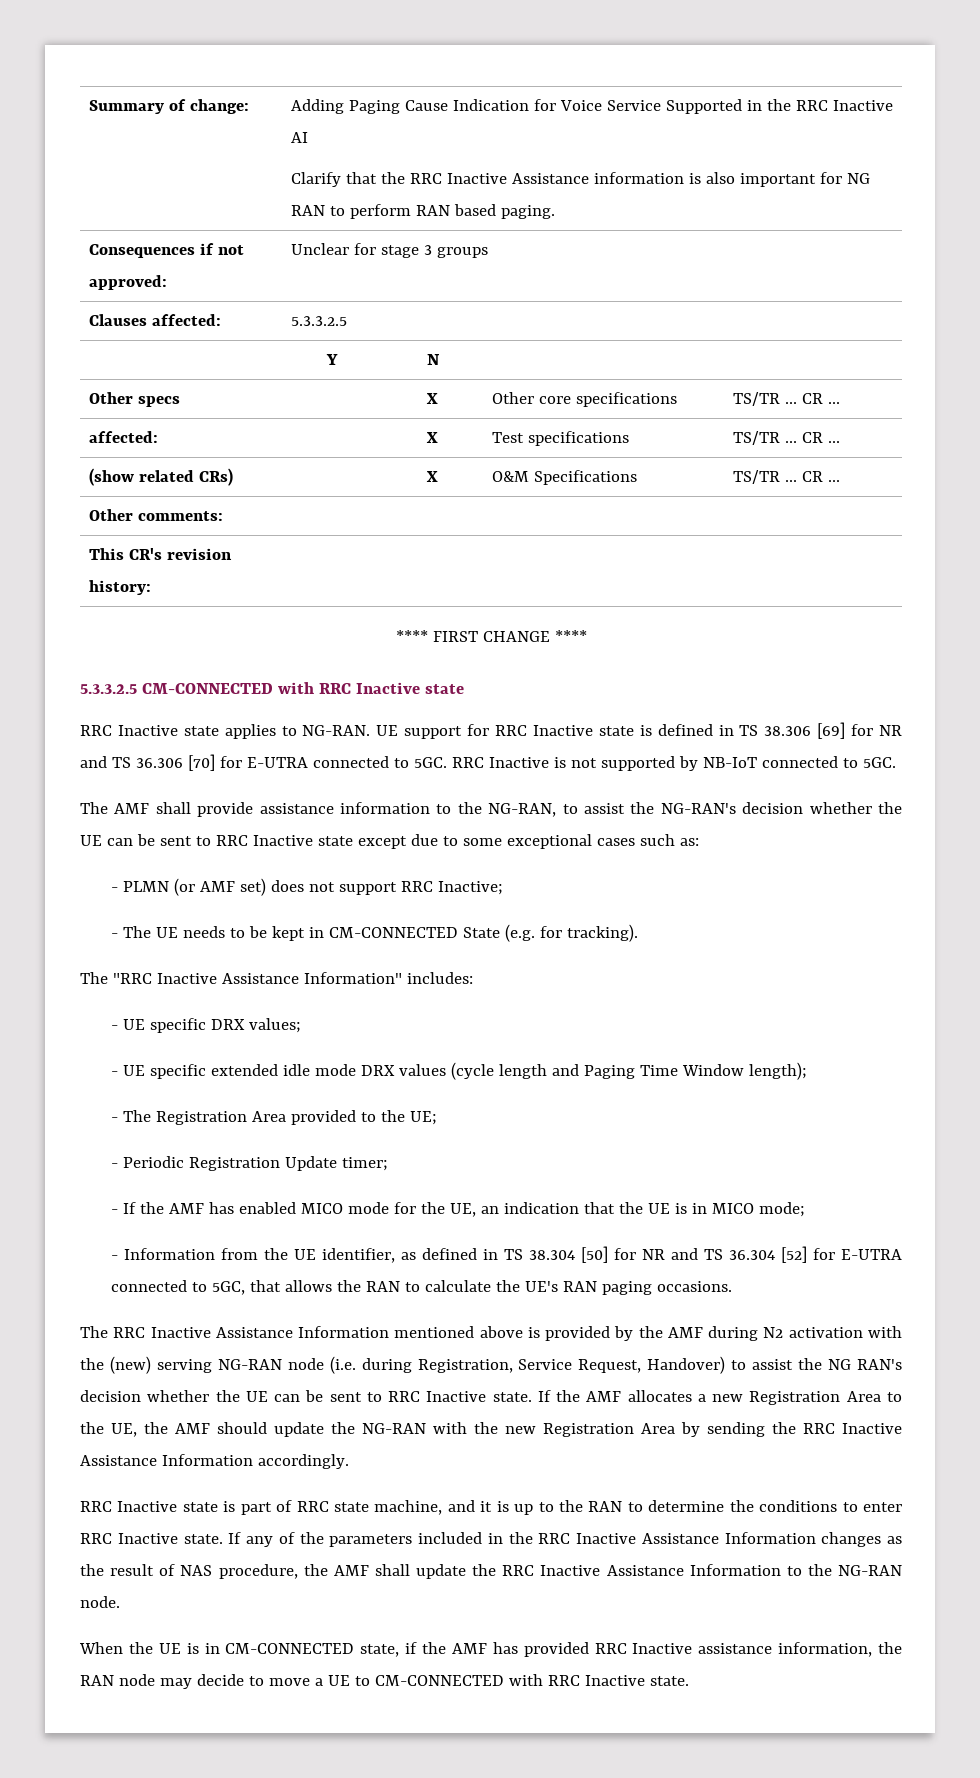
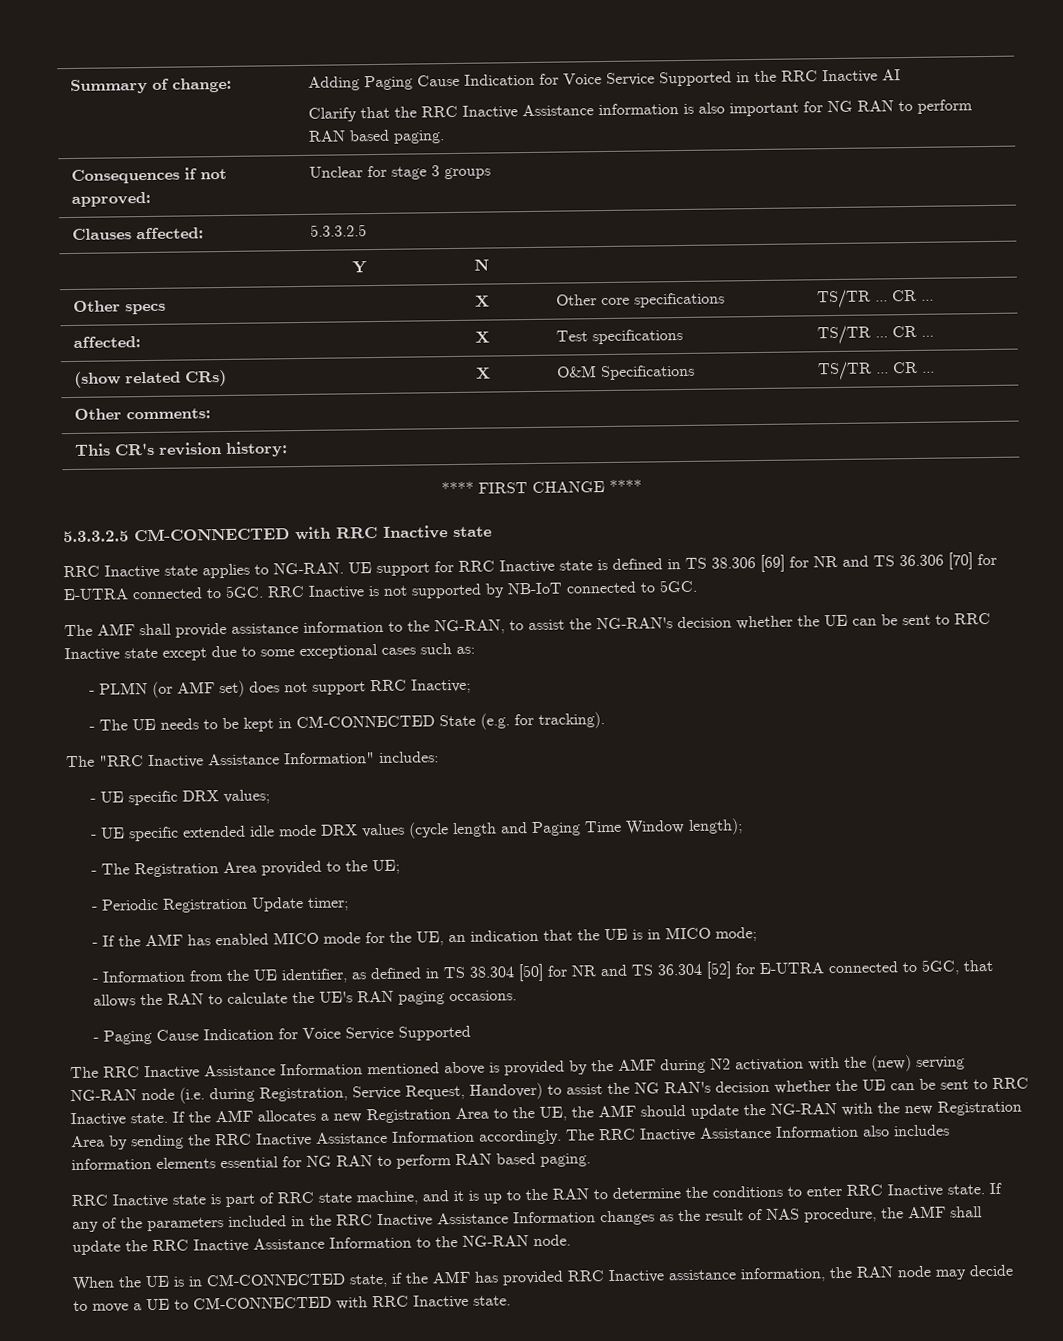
(733, 1286) none -> [93,1025,472,1045] // - Paging Cause Indication for Voice Service Supported
(349, 1461) none -> [566,1124,950,1142] [71,1152,591,1171] The RRC Inactive Assistance Information also includes information elements essential for NG RAN to perform RAN based paging.

